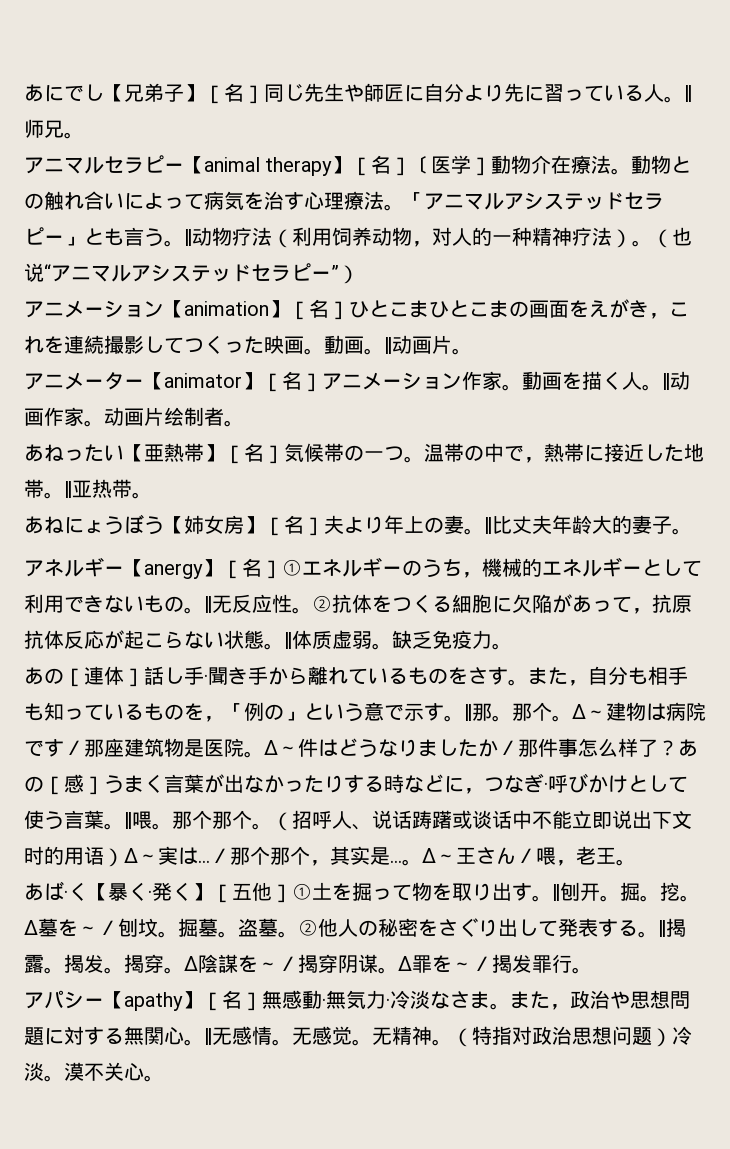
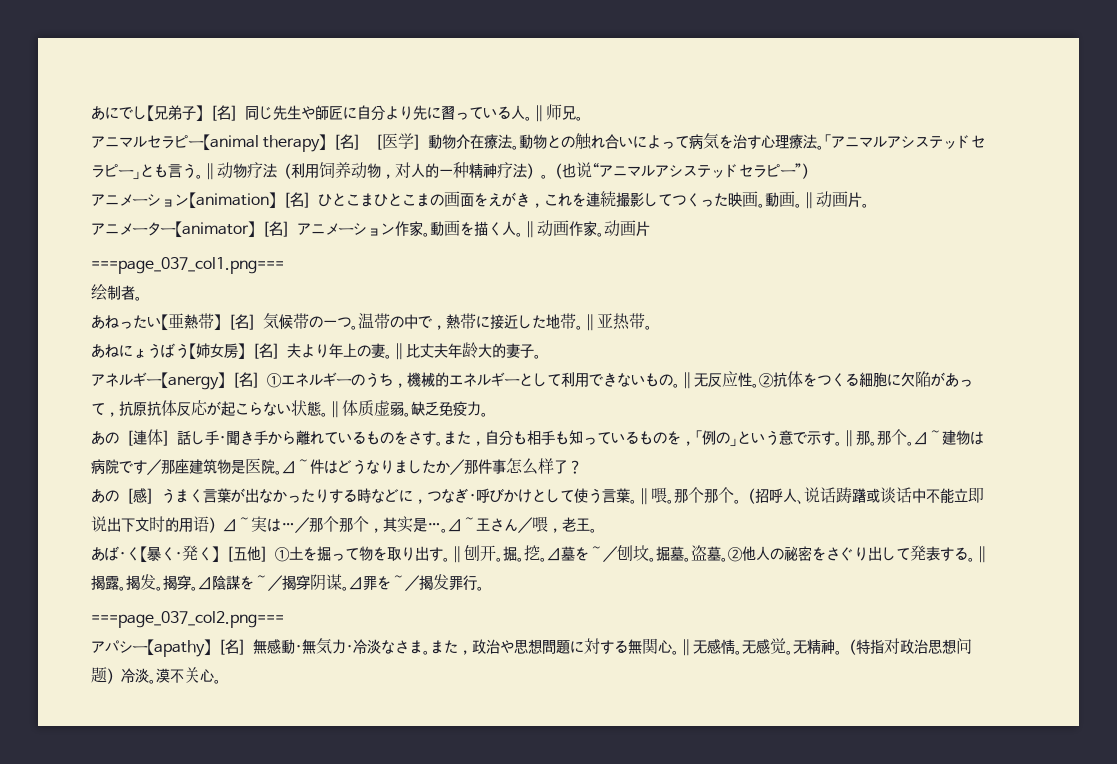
[411,156,432,174] 〔 -> [368,134,383,150] ［
(164, 416) none -> [91,257,284,274] // ===page_037_col1.png=== //
[124,514,144,534] ぼ -> [161,343,175,358] ば
(678, 748) none -> (582, 467) //
(592, 970) none -> [91,611,284,628] // ===page_037_col2.png===

